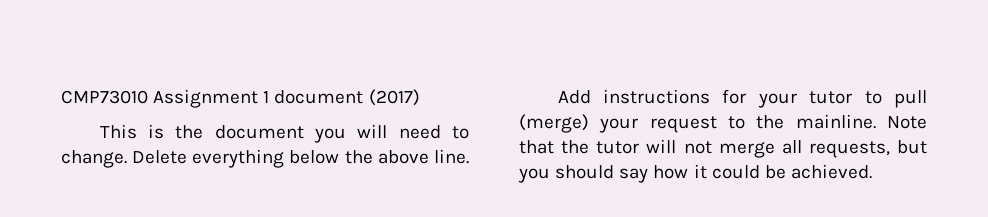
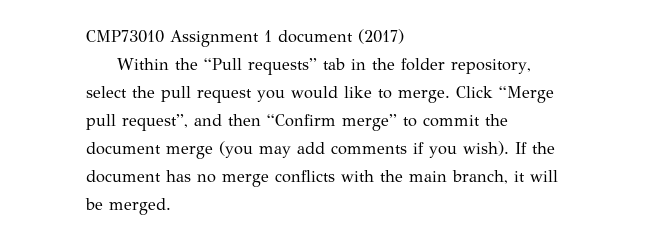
[99,124,469,143] [61,149,469,168] [557,89,927,108] [519,114,927,133] [519,139,927,158] [518,164,872,183] This is the document you will need to change. Delete everything below the above line. // Add instructions for your tutor to pull (merge) your request to the mainline. Note that the tutor will not merge all requests, but you should say how it could be achieved. -> [116,58,531,75] [86,86,554,103] [86,114,508,131] [86,141,555,159] [86,170,558,187] [85,198,171,215] Within the “Pull requests” tab in the folder repository, select the pull request you would like to merge. Click “Merge pull request”, and then “Confirm merge” to commit the document merge (you may add comments if you wish). If the document has no merge conflicts with the main branch, it will be merged.

